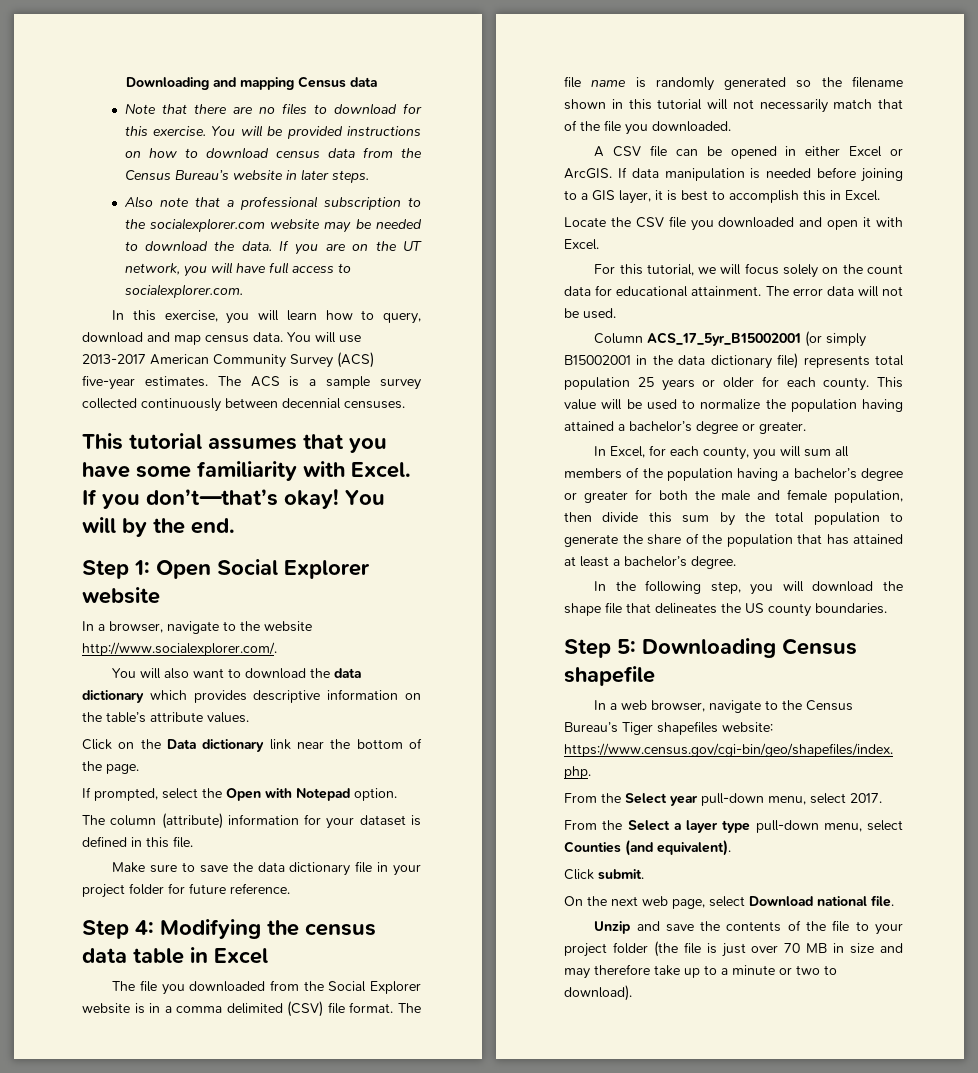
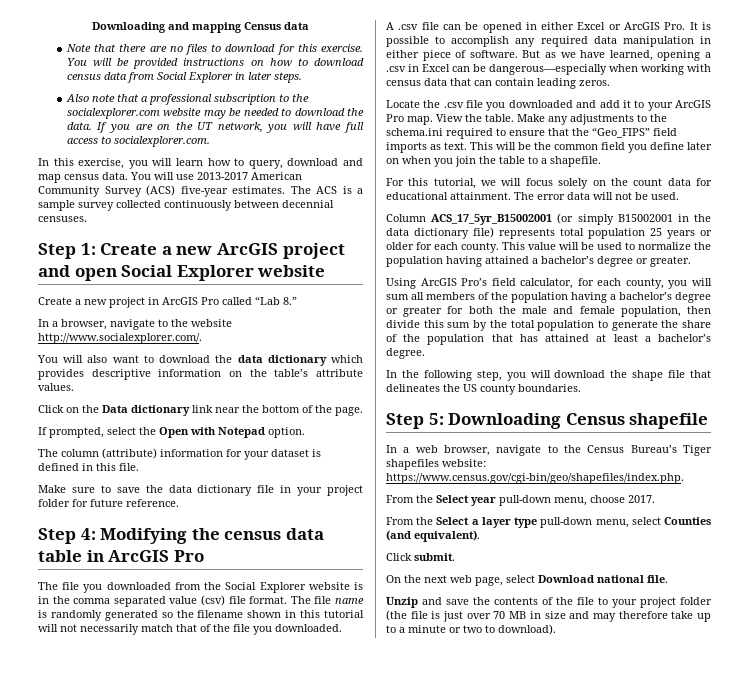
[401,148,422,158] [124,170,283,180] the Census Bureau’s website -> [156,72,233,83] Social Explorer
[82,433,387,453] [82,461,411,481] [82,489,385,509] [82,517,235,537] [82,559,370,579] [82,587,160,604] This tutorial assumes that you have some familiarity with Excel. If you don’t—that’s okay! You will by the end. // Step 1: Open Social Explorer website -> [38,243,345,259] [38,265,326,281] [38,296,297,308] Step 1: Create a new ArcGIS project and open Social Explorer website // Create a new project in ArcGIS Pro called “Lab 8.”
[214,948,268,964] Excel -> [108,550,204,562] ArcGIS Pro
[164,1001,324,1017] a comma delimited (CSV) -> [52,595,225,607] the comma separated value (csv)
[613,146,642,157] CSV -> [398,24,419,30] .csv
[564,167,903,182] [564,190,880,204] ArcGIS. If data manipulation is needed before joining to a GIS layer, it is best to accomplish this in Excel. -> [624,22,712,30] [386,36,711,47] [386,50,711,61] [386,64,711,75] [386,78,610,89] ArcGIS Pro. It is possible to accomplish any required data manipulation in either piece of software. But as we have learned, opening a .csv in Excel can be dangerous—especially when working with census data that can contain leading zeros.
[635,217,664,228] CSV -> [443,102,464,108] .csv
[827,217,903,230] [564,239,599,250] open it with Excel. -> [599,100,711,111] [386,114,667,125] [386,127,677,139] [386,142,712,153] [386,156,601,167] add it to your ArcGIS Pro map. View the table. Make any adjustments to the schema.ini required to ensure that the “Geo_FIPS” field imports as text. This will be the common field you define later on when you join the table to a shapefile.
[594,446,646,458] In Excel, -> [386,278,574,289] Using ArcGIS Pro’s field calculator,
[810,793,846,804] select -> [590,495,625,503] choose

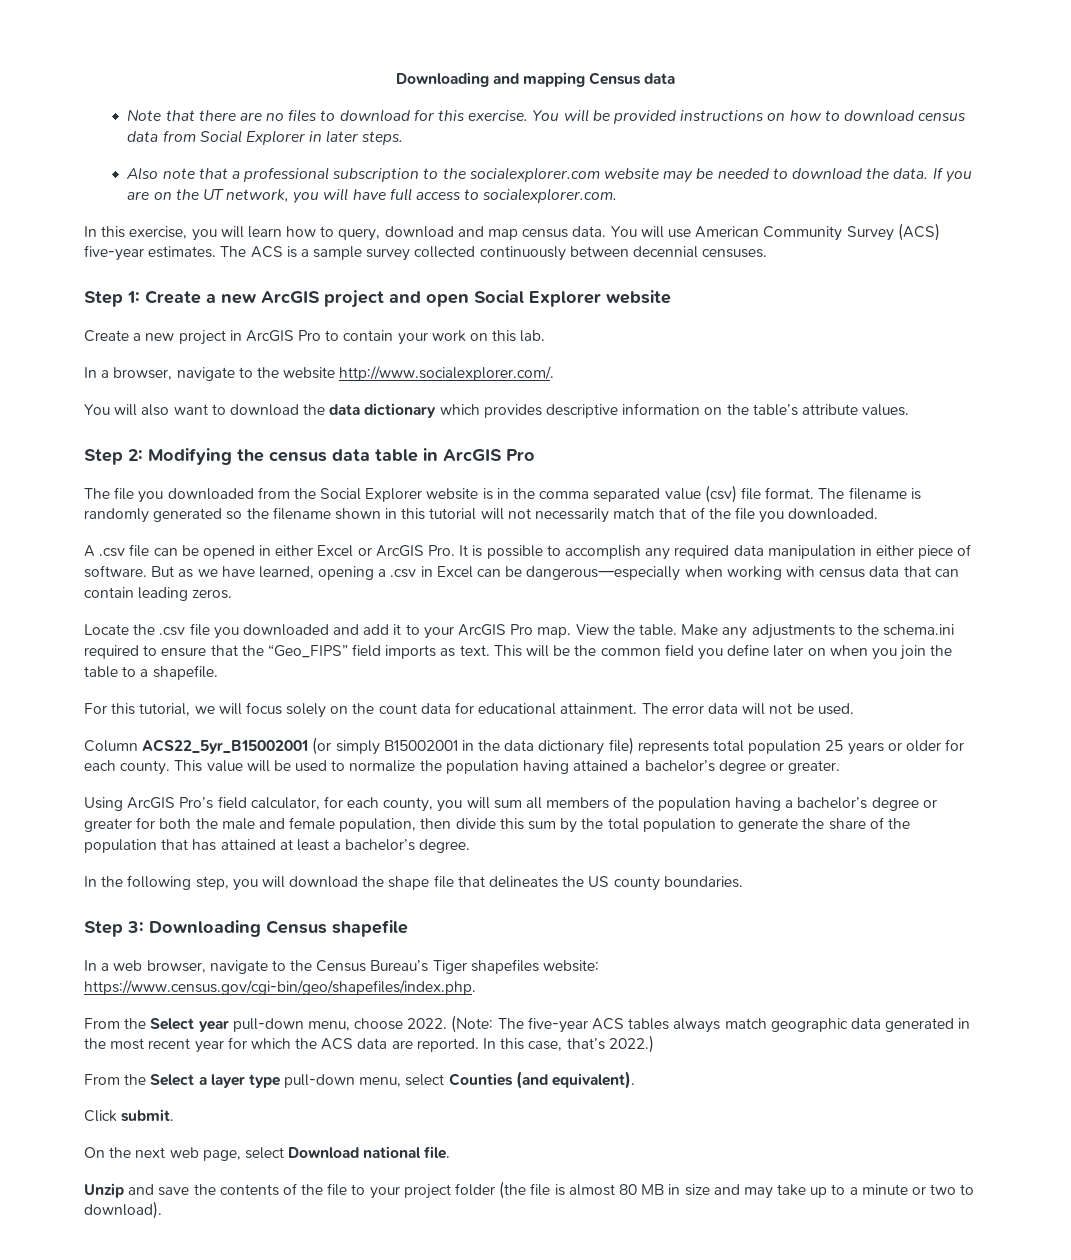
[197,172,248,180] 2013-2017 -> (691, 233) none
[222,296,297,305] called “Lab 8.” -> [325,330,546,345] to contain your work on this lab.
[38,405,363,416] [38,427,305,438] [38,448,321,460] [38,463,139,471] [38,485,363,496] [38,499,179,507] [38,528,96,544] // Click on the Data dictionary link near the bottom of the page. // If prompted, select the Open with Notepad option. // The column (attribute) information for your dataset is defined in this file. // Make sure to save the data dictionary file in your project folder for future reference. // Step 4: -> [84,449,143,465] // Step 2:
[314,596,364,604] file name -> [848,487,907,500] filename
[431,214,553,225] ACS_17_5yr_B15002001 -> [142,739,309,754] ACS22_5yr_B15002001
[428,413,444,425] 5: -> [127,921,144,933] 3:
[628,495,655,503] 2017. -> [407,1015,971,1033] [84,1035,654,1053] 2022. (Note: The five-year ACS tables always match geographic data generated in the most recent year for which the ACS data are reported. In this case, that’s 2022.)
[443,611,506,622] just over 70 -> [568,1184,637,1196] almost 80
[618,611,668,619] therefore -> (773, 1193) none

